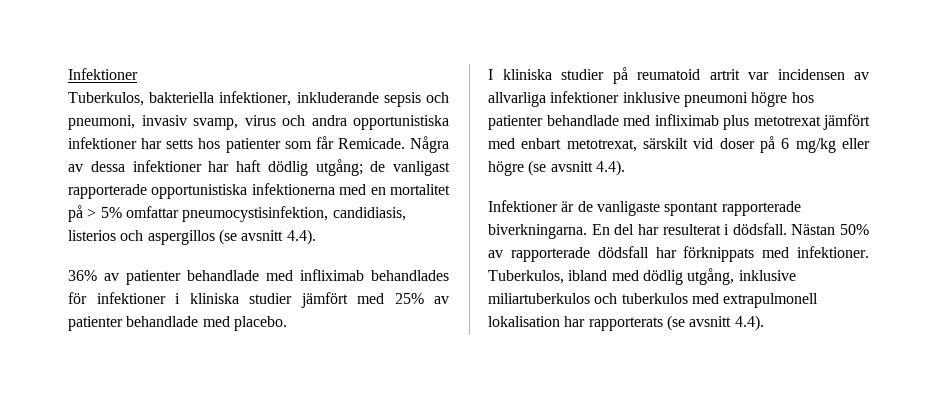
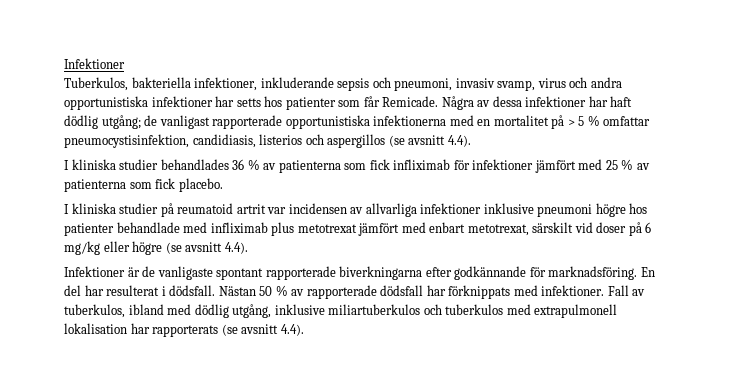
[100,207,122,218] 5% -> [578,115,600,126] 5 %
[68,269,449,285] [68,292,449,308] [68,316,230,331] 36% av patienter behandlade med infliximab behandlades för infektioner i kliniska studier jämfört med 25% av patienter behandlade med -> [64,159,650,173] [64,178,176,192] I kliniska studier behandlades 36 % av patienterna som fick infliximab för infektioner jämfört med 25 % av patienterna som fick
[488,224,587,239] biverkningarna. -> [339,266,638,280] biverkningarna efter godkännande för marknadsföring.
[840,224,869,235] 50% -> [259,285,288,296] 50 %
[488,270,564,284] Tuberkulos, -> [607,285,646,296] [64,304,125,318] Fall av tuberkulos,

